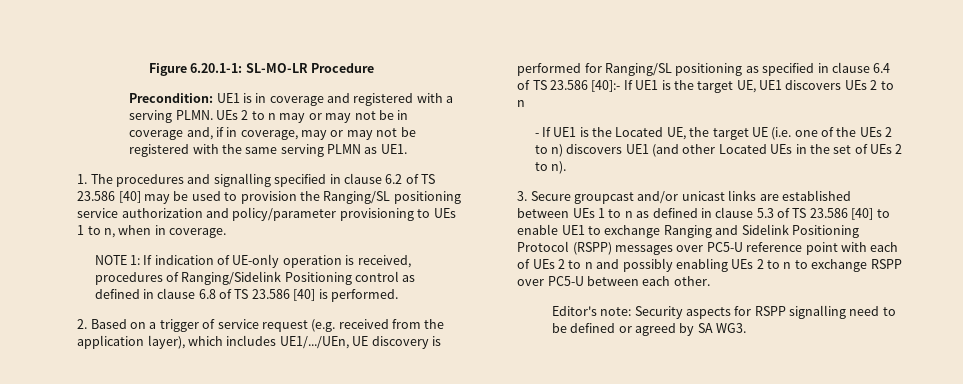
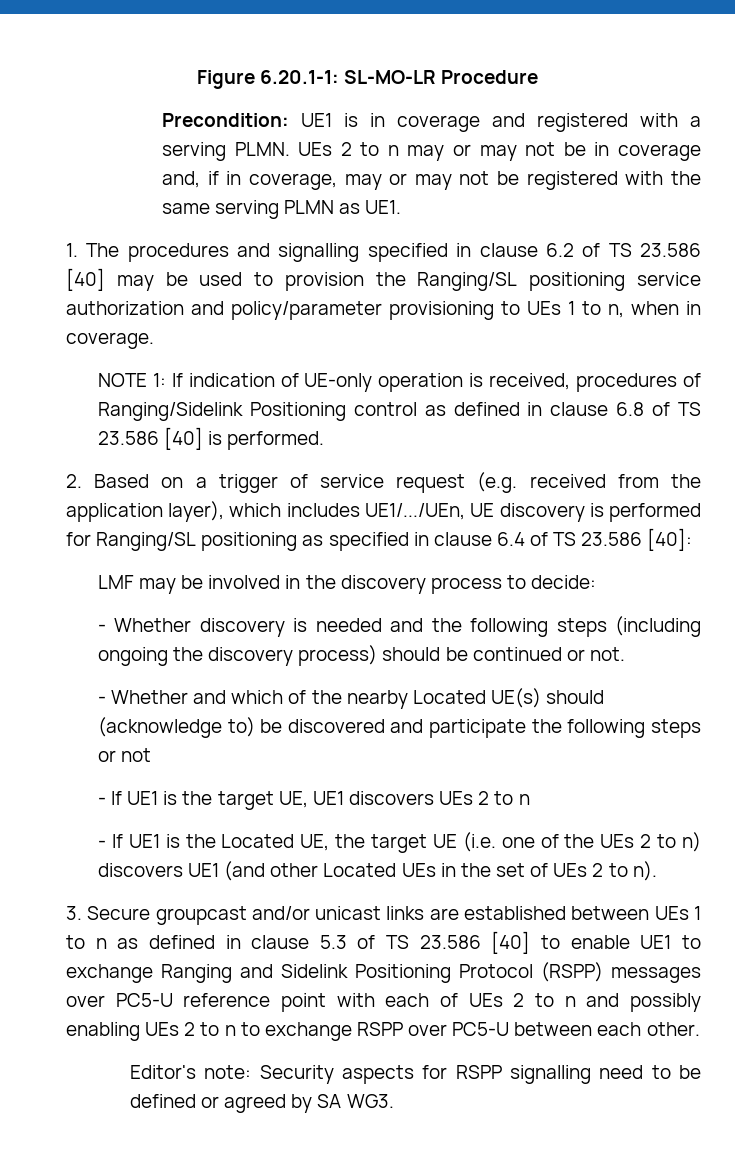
[591,80,621,92] [40]:- -> [647,528,693,551] [97,575,597,594] [97,616,701,637] [97,645,625,666] [97,688,605,709] [97,717,702,738] [97,748,152,762] [97,797,106,805] [40]: // LMF may be involved in the discovery process to decide: // - Whether discovery is needed and the following steps (including ongoing the discovery process) should be continued or not. // - Whether and which of the nearby Located UE(s) should (acknowledge to) be discovered and participate the following steps or not // -

